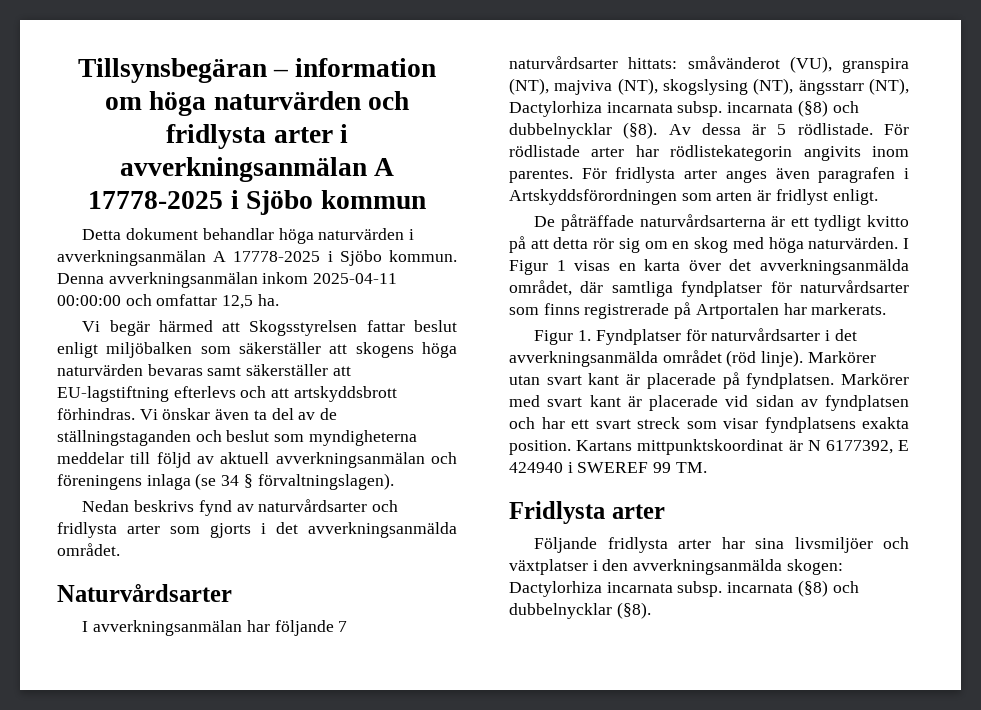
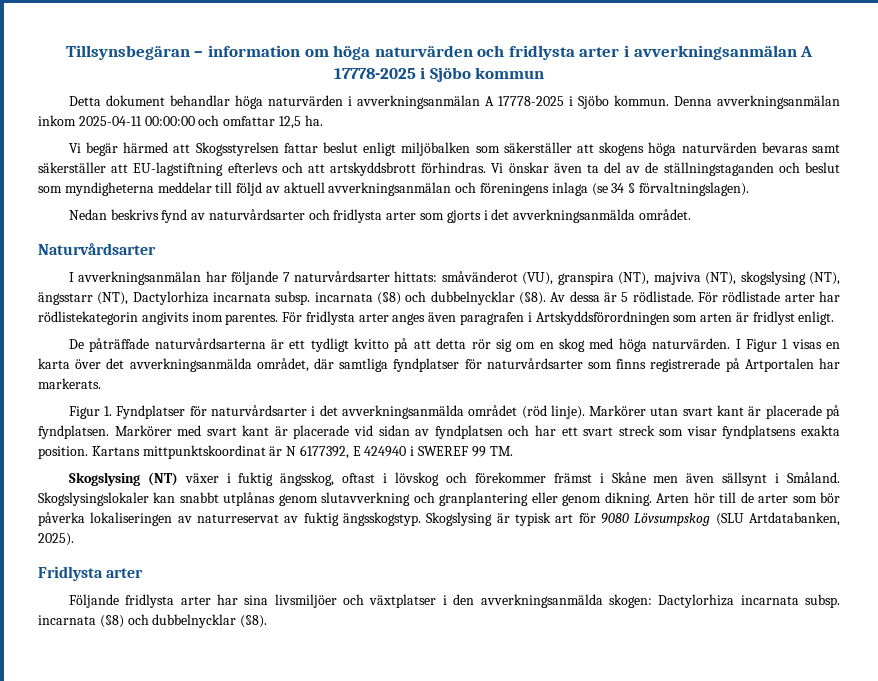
(707, 467) none -> [68,472,841,486] [38,492,841,506] [38,512,841,526] [38,533,74,546] // Skogslysing (NT) växer i fuktig ängsskog, oftast i lövskog och förekommer främst i Skåne men även sällsynt i Småland. Skogslysingslokaler kan snabbt utplånas genom slutavverkning och granplantering eller genom dikning. Arten hör till de arter som bör påverka lokaliseringen av naturreservat av fuktig ängsskogstyp. Skogslysing är typisk art för 9080 Lövsumpskog (SLU Artdatabanken, 2025).

